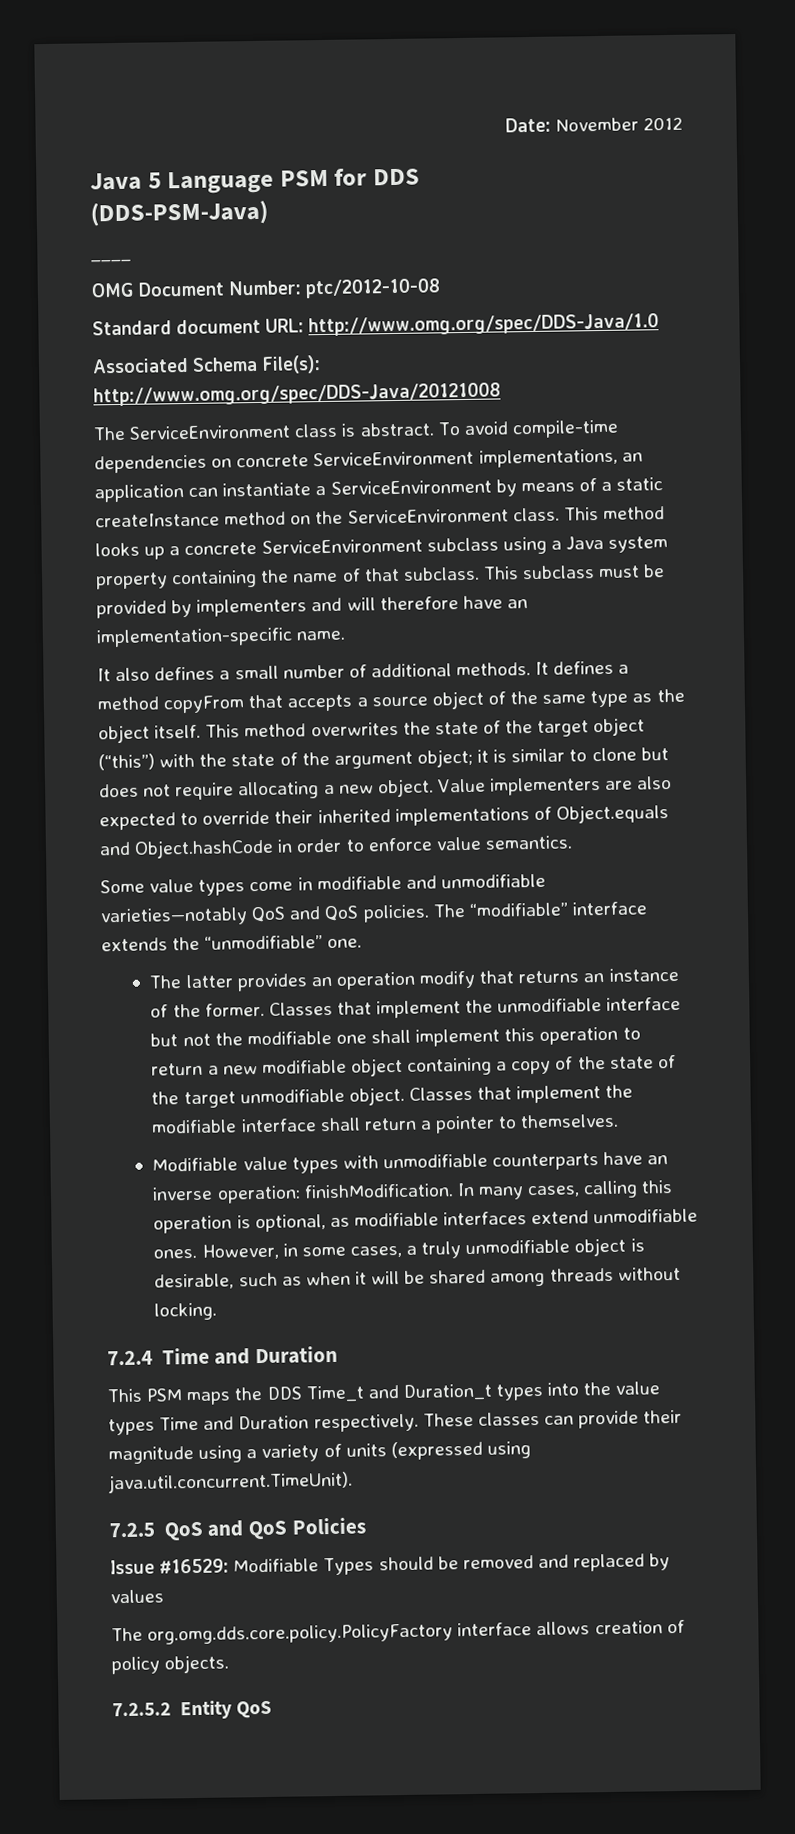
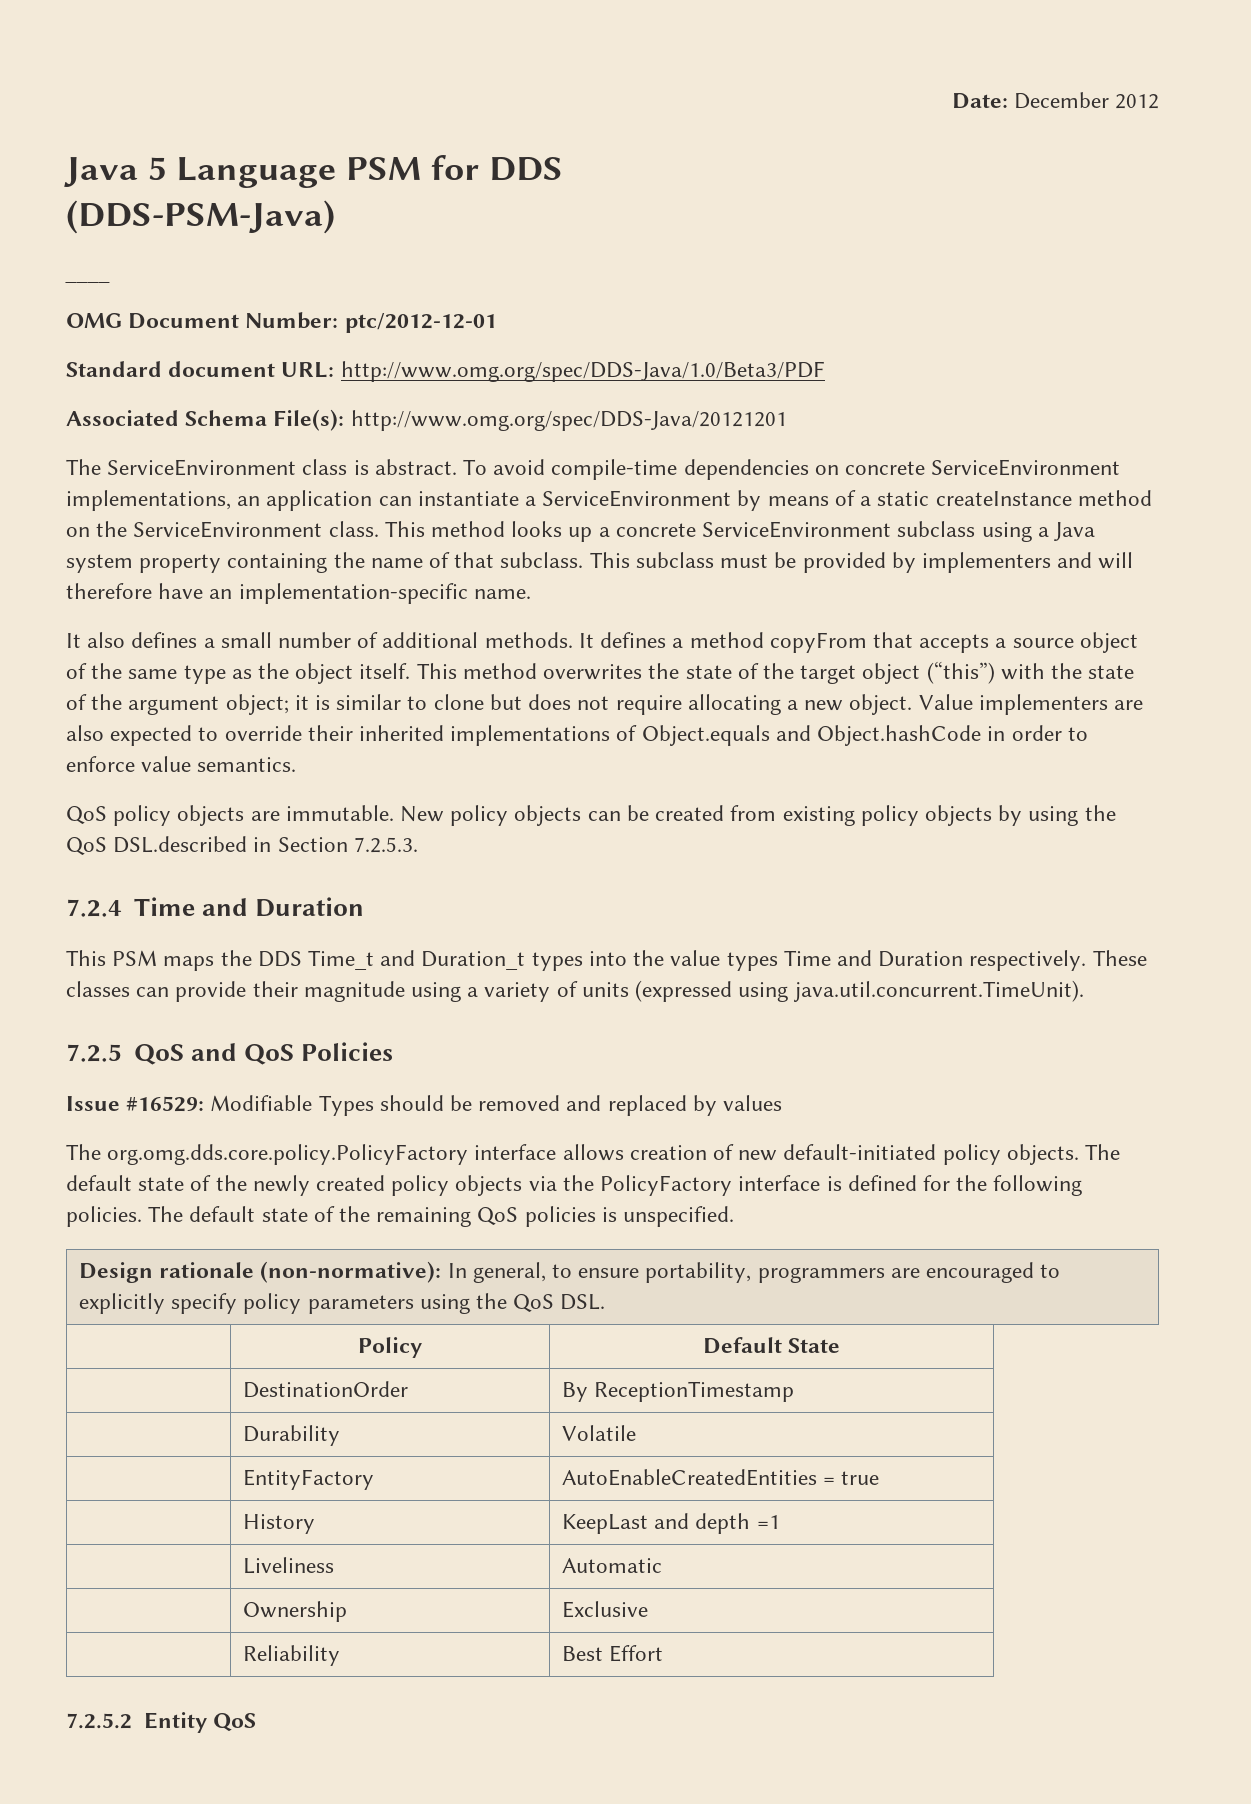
[554,117,639,132] November -> [1013,92,1109,109] December
[305,278,442,299] ptc/2012-10-08 -> [344,313,497,333] ptc/2012-12-01
[308,313,660,337] http://www.omg.org/spec/DDS-Java/1.0 -> [340,361,825,382] http://www.omg.org/spec/DDS-Java/1.0/Beta3/PDF
[93,382,501,407] http://www.omg.org/spec/DDS-Java/20121008 -> [350,410,787,431] http://www.omg.org/spec/DDS-Java/20121201
[100,873,546,896] [100,901,647,927] [101,935,363,952] [149,967,679,992] [150,996,682,1019] [150,1026,641,1047] [151,1054,676,1077] [151,1084,634,1109] [151,1113,620,1134] [152,1151,669,1174] [152,1180,674,1204] [153,1208,699,1234] [153,1237,645,1260] [154,1266,681,1290] [154,1302,218,1321] Some value types come in modifiable and unmodifiable varieties—notably QoS and QoS policies. The “modifiable” interface extends the “unmodifiable” one. // The latter provides an operation modify that returns an instance of the former. Classes that implement the unmodifiable interface but not the modifiable one shall implement this operation to return a new modifiable object containing a copy of the state of the target unmodifiable object. Classes that implement the modifiable interface shall return a pointer to themselves. // Modifiable value types with unmodifiable counterparts have an inverse operation: finishModification. In many cases, calling this operation is optional, as modifiable interfaces extend unmodifiable ones. However, in some cases, a truly unmodifiable object is desirable, such as when it will be shared among threads without locking. -> [66,805,1116,826] [66,836,418,855] QoS policy objects are immutable. New policy objects can be created from existing policy objects by using the QoS DSL.described in Section 7.2.5.3.
(685, 1626) none -> [738,1144,937,1161] new default-initiated
(230, 1664) none -> [1085,1144,1121,1160] [66,1175,1083,1196] [66,1206,735,1227] [78,1261,1061,1283] [78,1293,606,1314] [358,1337,423,1358] [702,1337,841,1354] [242,1381,408,1398] [561,1381,795,1402] [242,1425,340,1446] [561,1425,636,1441] [242,1469,374,1490] [561,1469,880,1486] [242,1514,315,1534] [561,1513,780,1534] [242,1557,334,1574] [561,1558,662,1573] [242,1601,347,1622] [561,1601,648,1618] [242,1645,340,1666] [561,1645,664,1662] The default state of the newly created policy objects via the PolicyFactory interface is defined for the following policies. The default state of the remaining QoS policies is unspecified. // Design rationale (non-normative): In general, to ensure portability, programmers are encouraged to explicitly specify policy parameters using the QoS DSL. // | Policy | Default State // | DestinationOrder | By ReceptionTimestamp // | Durability | Volatile // | EntityFactory | AutoEnableCreatedEntities = true // | History | KeepLast and depth =1 // | Liveliness | Automatic // | Ownership | Exclusive // | Reliability | Best Effort

